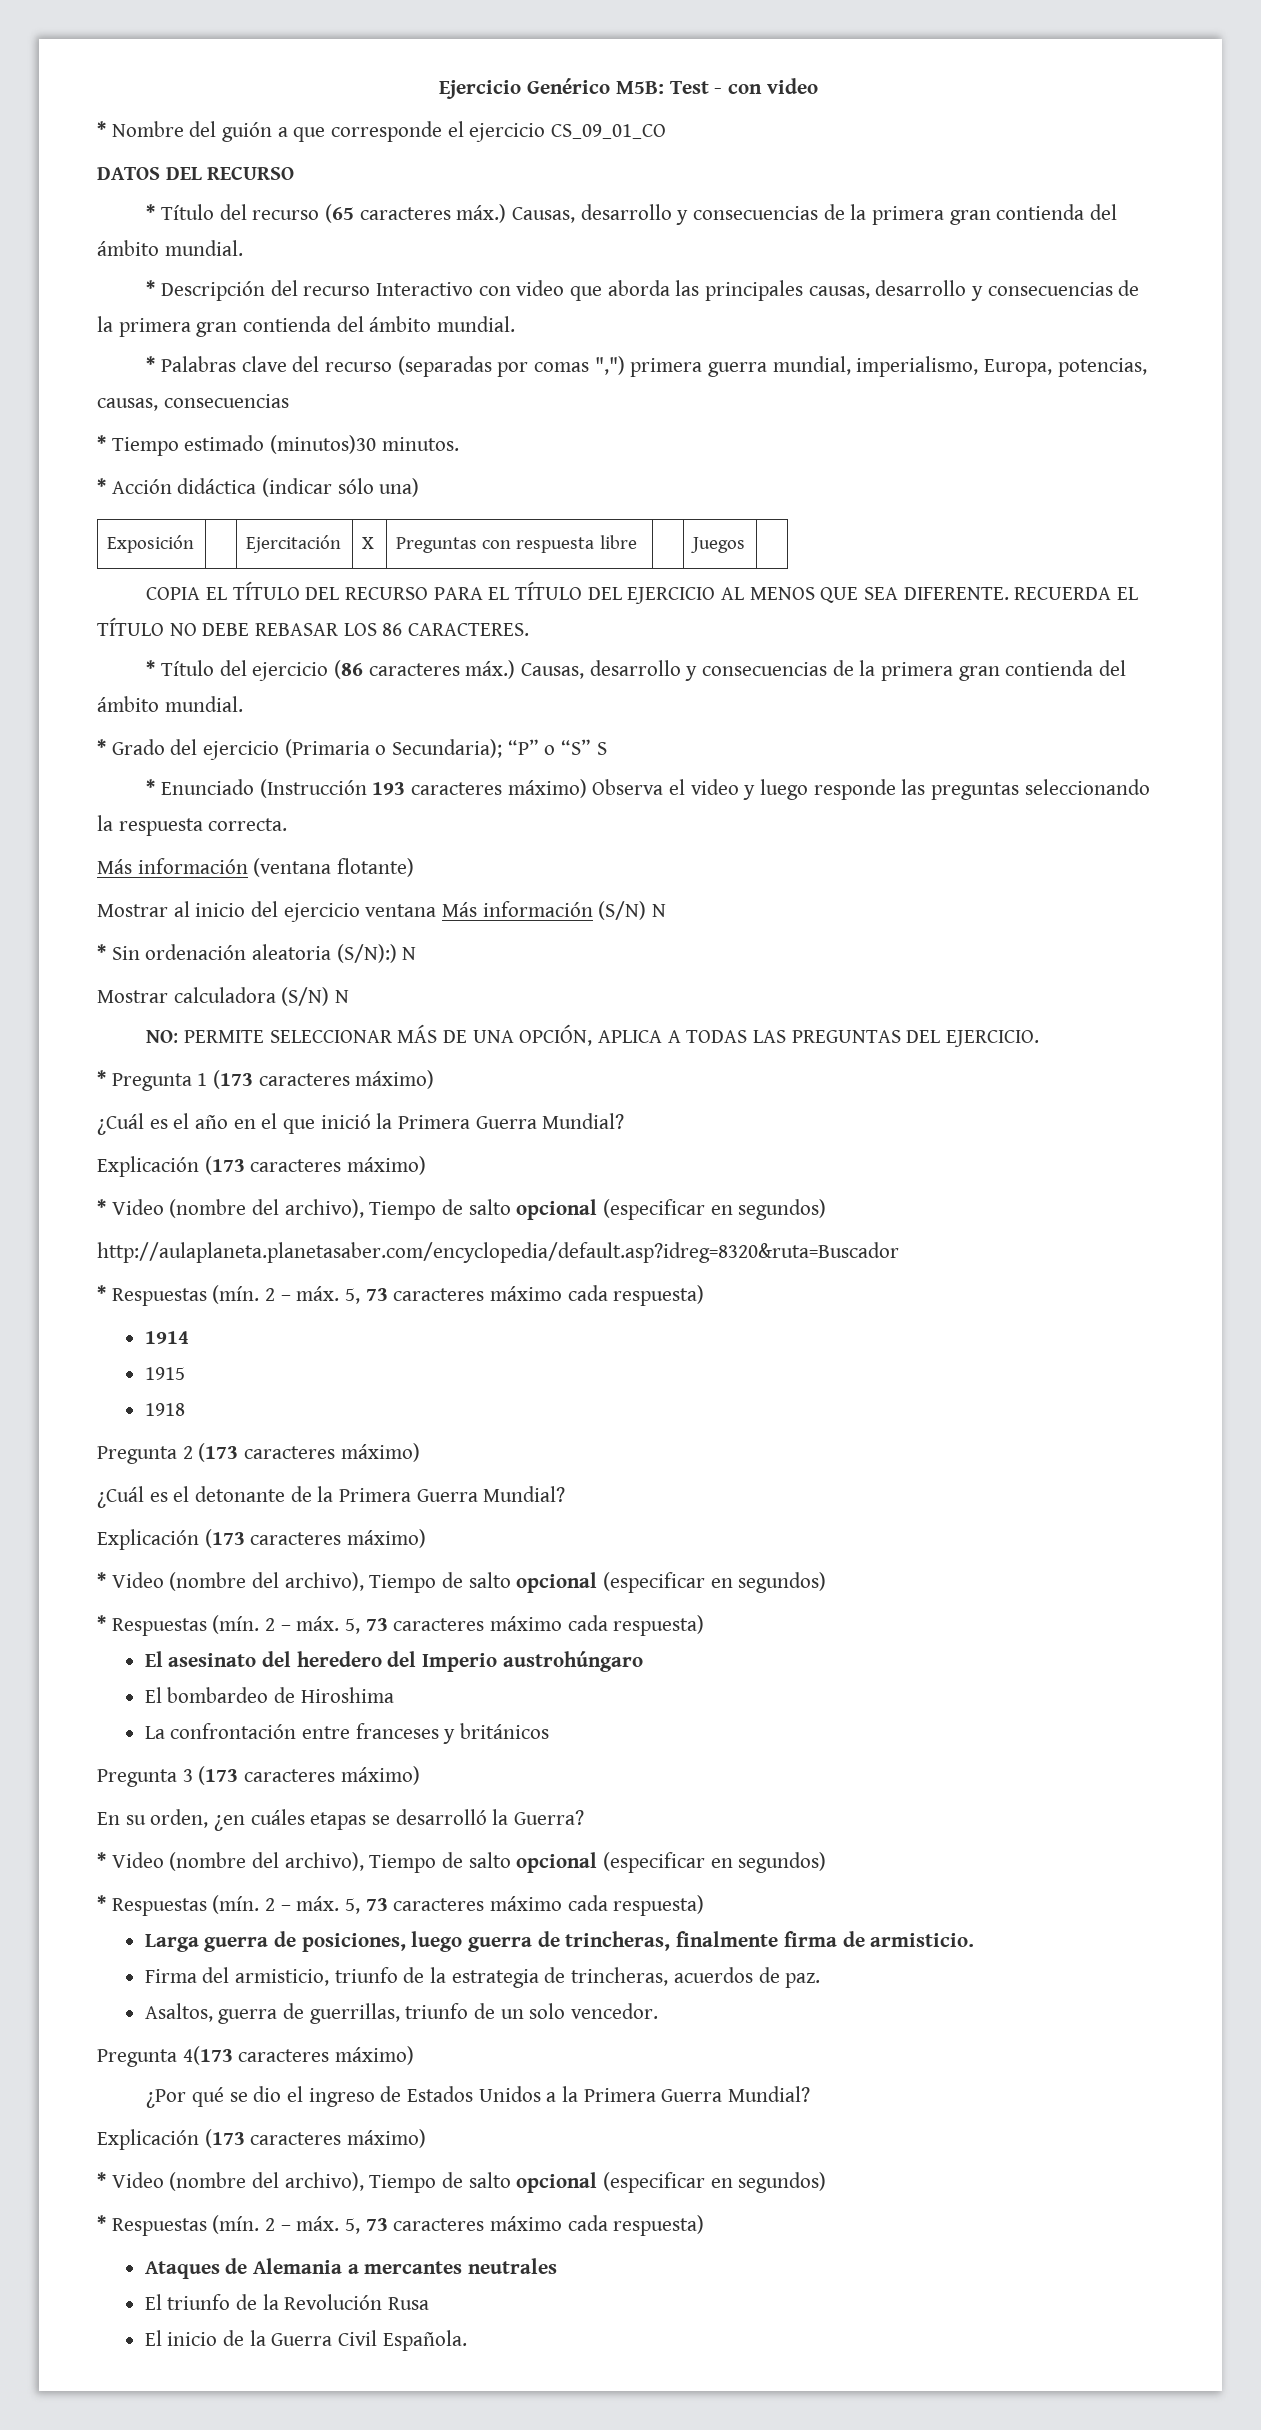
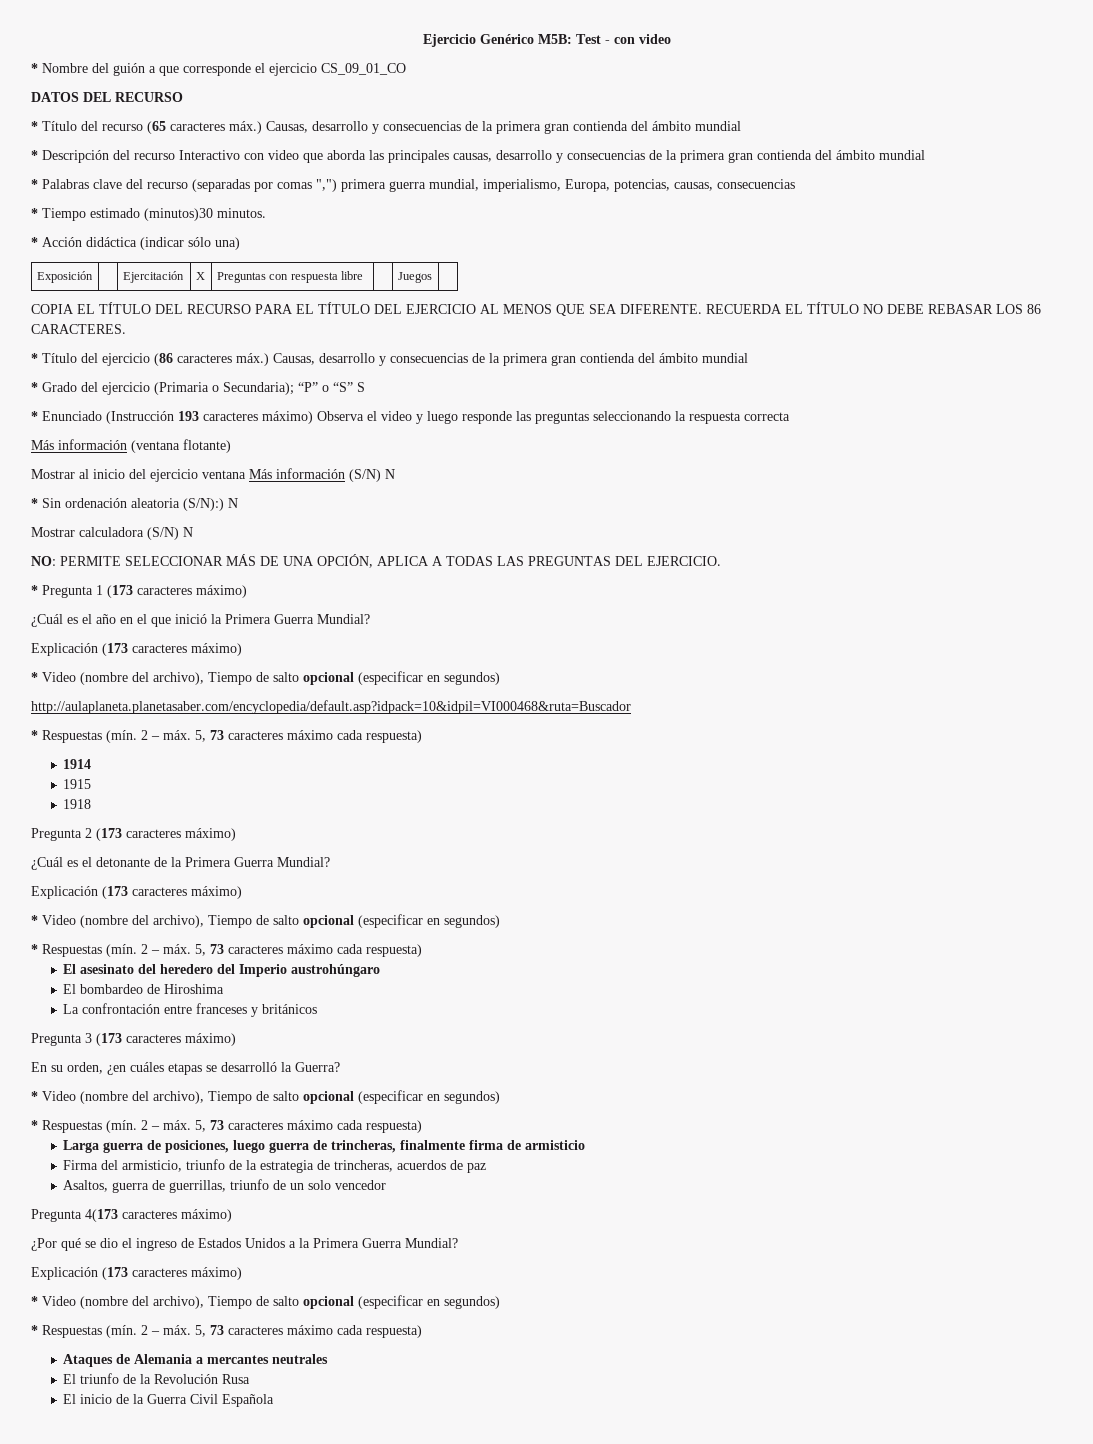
[164,240,243,256] mundial. -> [695,121,741,131] mundial
[437,316,516,332] mundial. -> [879,150,925,160] mundial
[164,696,243,712] mundial. -> [702,353,748,363] mundial
[208,818,288,831] correcta. -> [744,412,790,421] correcta
[97,1242,899,1263] http://aulaplaneta.planetasaber.com/encyclopedia/default.asp?idreg=8320&ruta=Buscador -> [31,700,631,714] http://aulaplaneta.planetasaber.com/encyclopedia/default.asp?idpack=10&idpil=VI000468&ruta=Buscador
[870,1933,975,1947] armisticio. -> [525,1140,586,1150] armisticio
[785,1973,821,1988] paz. -> [467,1163,487,1173] paz
[571,2003,659,2019] vencedor. -> [335,1180,387,1190] vencedor
[382,2330,467,2351] Española. -> [222,1394,275,1407] Española

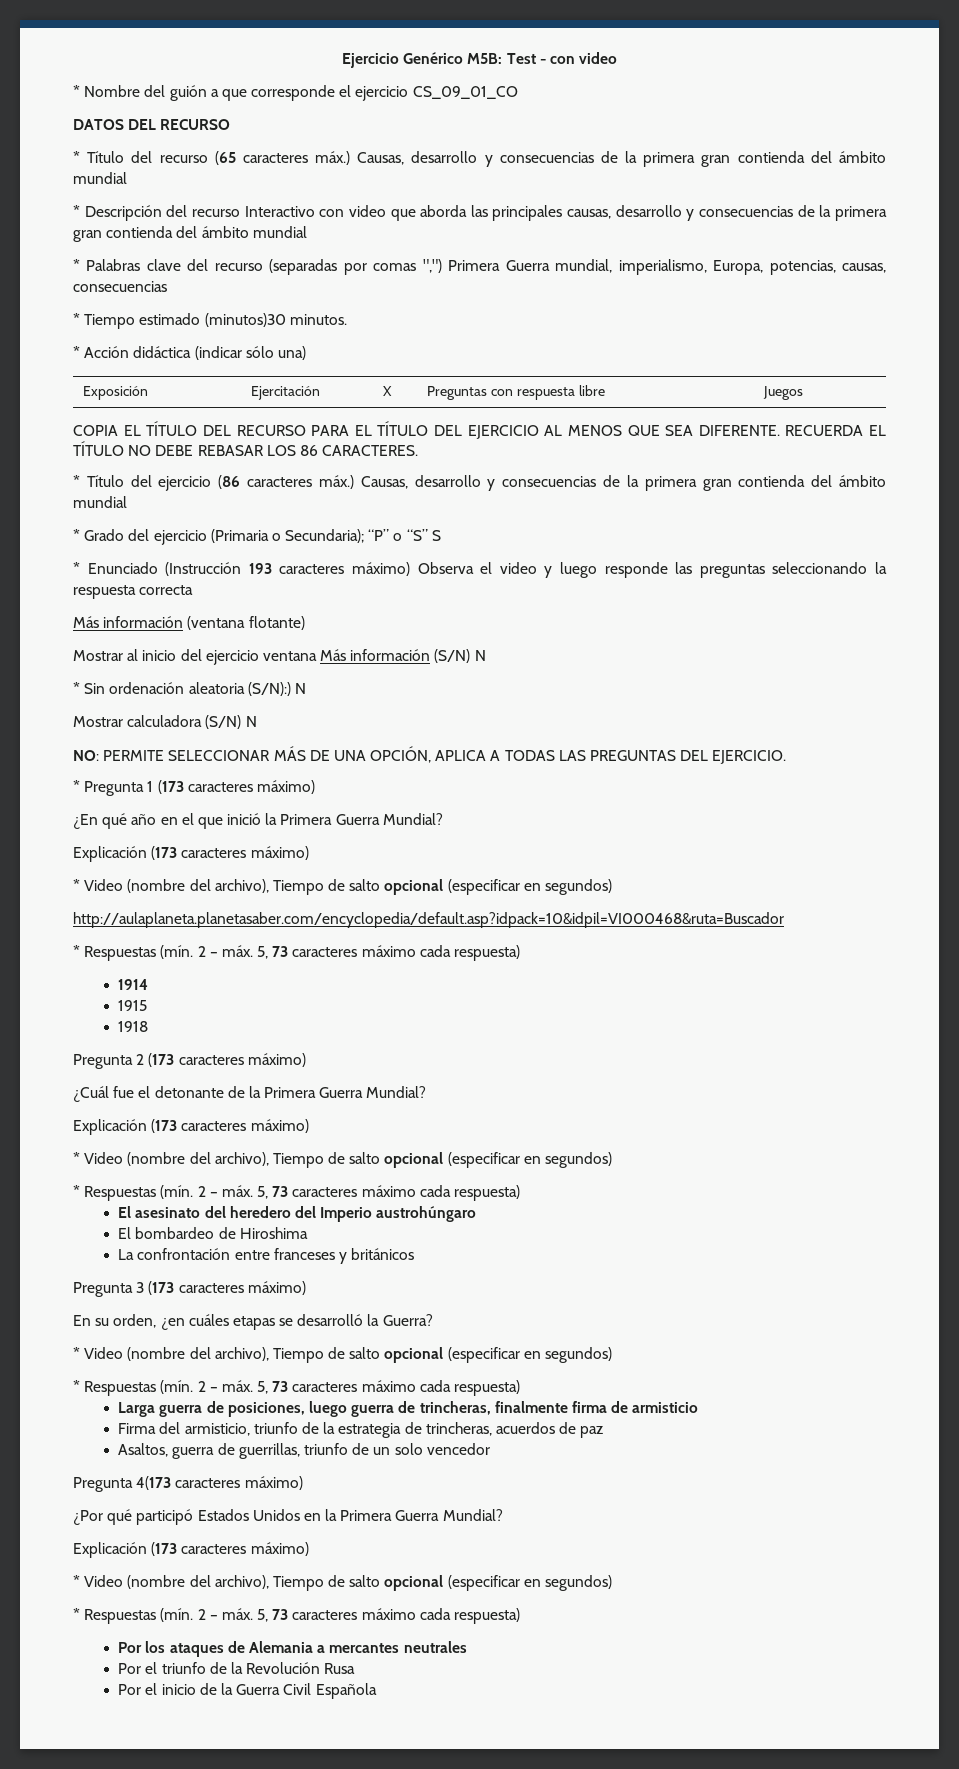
[341,179,426,192] primera guerra -> [448,260,550,271] Primera Guerra
[31,614,92,627] ¿Cuál es el -> [73,813,128,829] ¿En qué
[67,860,78,867] es -> [113,1086,135,1098] fue
[85,1238,194,1251] se dio el ingreso de -> [136,1509,194,1525] participó
[289,1241,296,1248] a -> [303,1513,321,1521] en
[63,1354,114,1367] Ataques -> [118,1641,224,1657] Por los ataques
[63,1374,77,1384] El -> [118,1662,158,1674] Por el
[63,1394,77,1404] El -> [118,1683,158,1695] Por el

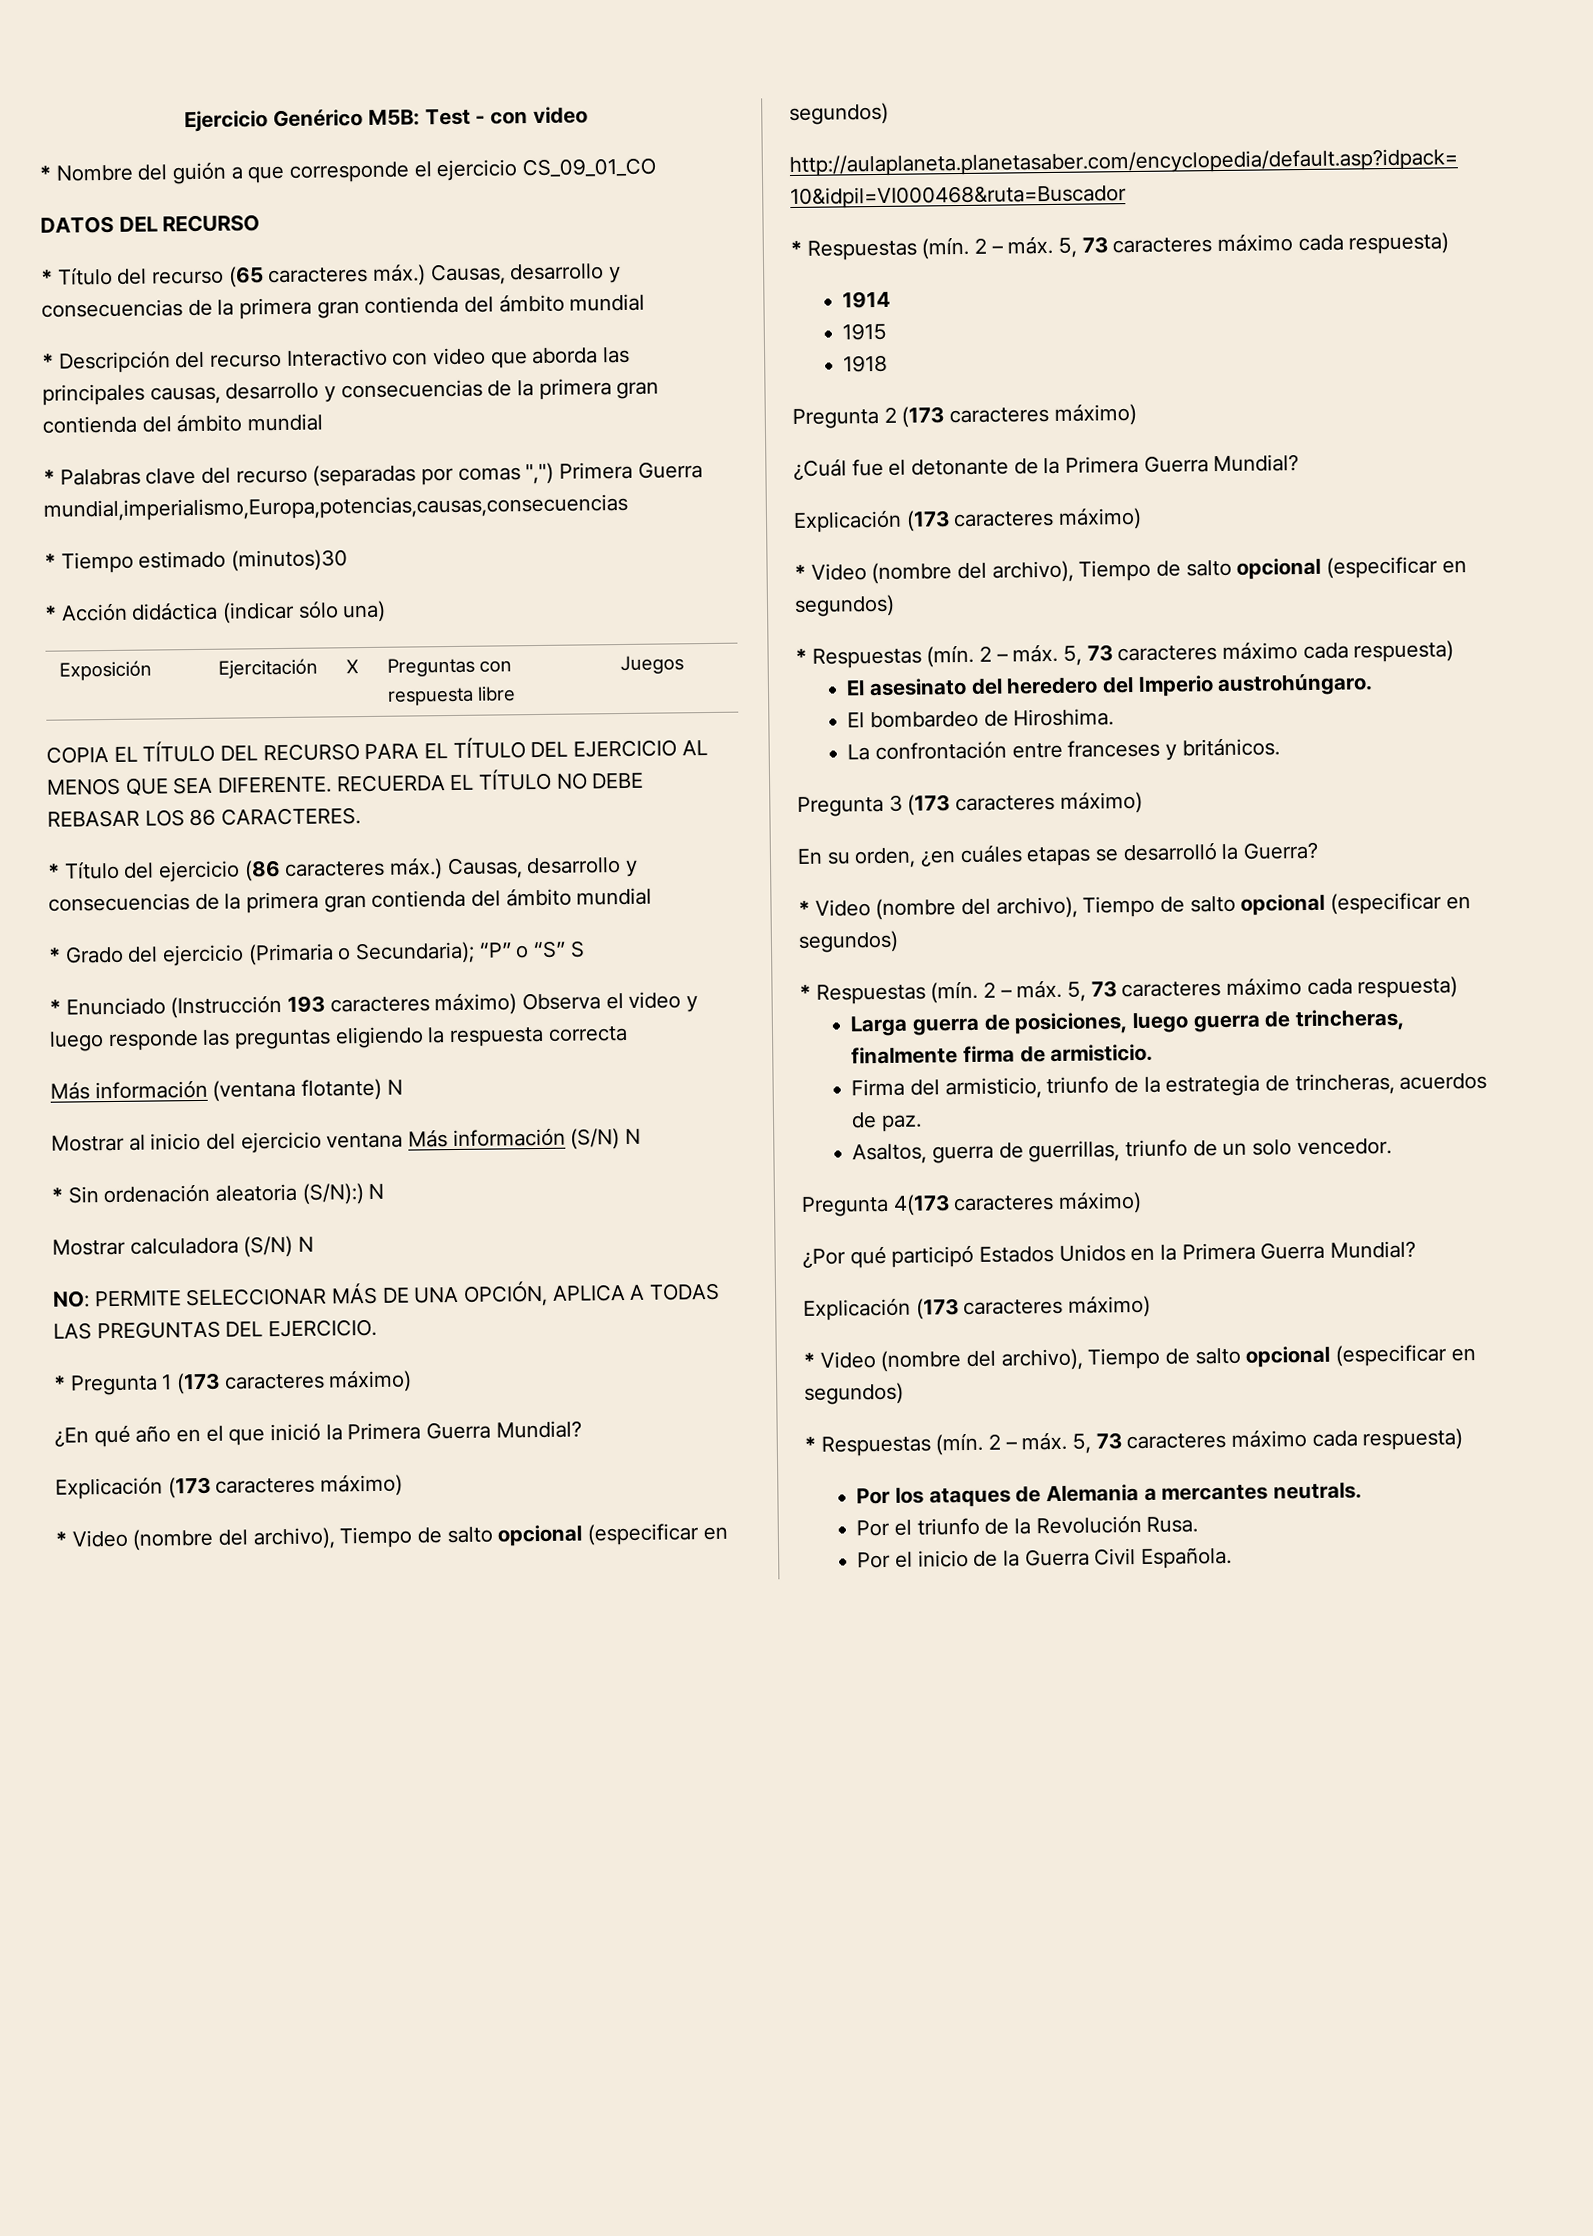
[555,259,886,275] [73,281,167,292] mundial, imperialismo, Europa, potencias, causas, consecuencias -> [43,493,628,522] mundial,imperialismo,Europa,potencias,causas,consecuencias
[289,314,347,325] minutos. -> (349, 560) none
[772,562,868,574] seleccionando -> [334,1026,424,1049] eligiendo
(305, 623) none -> [386,1079,403,1095] N
[376,1206,477,1222] austrohúngaro -> [1217,673,1374,697] austrohúngaro.
[239,1227,308,1239] Hiroshima -> [1013,708,1115,727] Hiroshima.
[351,1248,415,1260] británicos -> [1181,737,1280,757] británicos.
[632,1402,699,1413] armisticio -> [1050,1043,1154,1063] armisticio.
[580,1426,604,1438] paz -> [881,1114,923,1132] paz.
[426,1443,490,1455] vencedor -> [1296,1138,1392,1156] vencedor.
[403,1641,467,1653] neutrales -> [1273,1482,1363,1500] neutrals.
[324,1663,356,1674] Rusa -> [1146,1516,1199,1533] Rusa.
[315,1683,377,1699] Española -> [1141,1546,1233,1569] Española.

